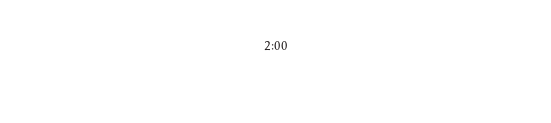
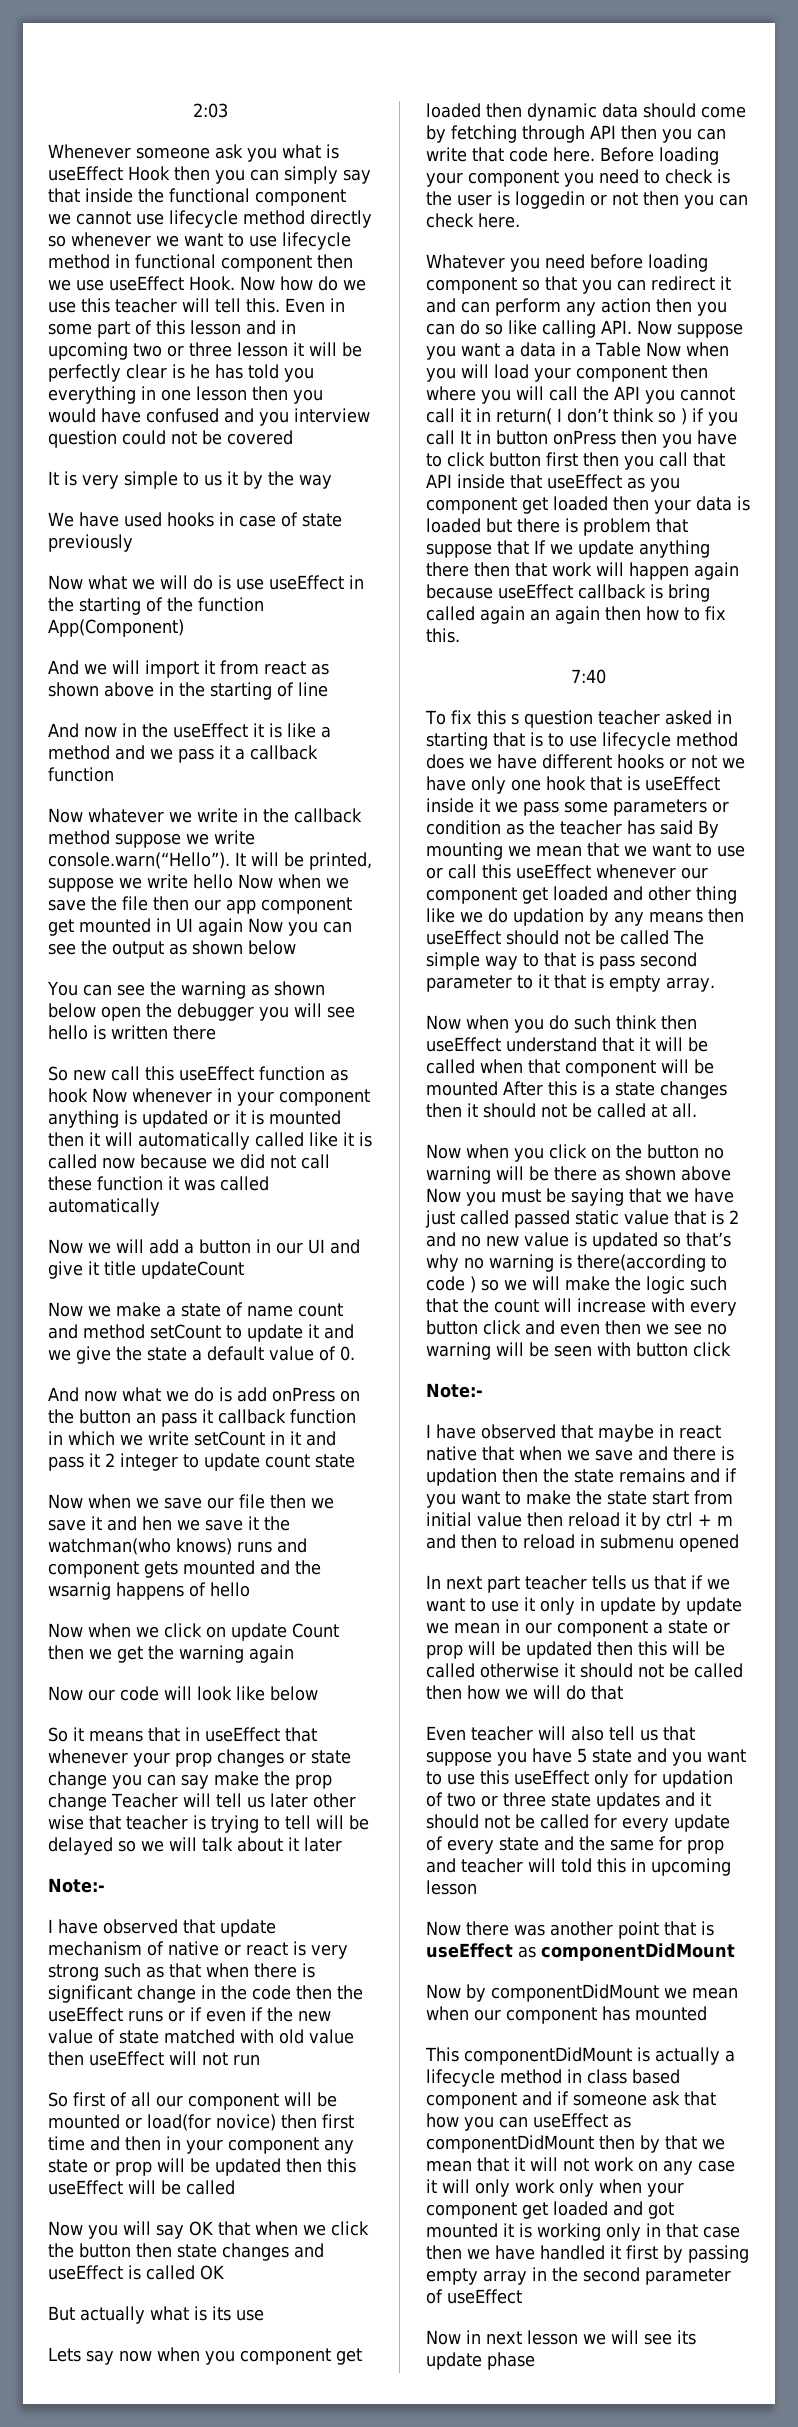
[263,41,288,51] 2:00 -> [192,103,228,118] [48,144,339,162] [48,166,371,184] [48,188,346,206] [48,210,372,228] [48,232,351,250] [48,254,353,272] [48,276,366,291] [48,298,345,313] [48,320,296,338] [48,342,362,360] [48,364,314,382] [48,386,323,404] [48,408,370,426] [48,430,293,448] [48,471,332,489] [48,512,342,527] [48,534,133,552] [48,575,364,590] [48,597,264,615] [48,619,184,637] [48,660,329,678] [48,682,328,700] [48,723,331,738] [48,745,318,763] [48,767,114,782] [48,808,362,823] [48,830,255,848] [48,852,372,870] [48,874,349,892] [48,896,352,914] [48,918,352,936] [48,940,296,958] [47,981,325,999] [48,1003,355,1021] [48,1025,216,1040] [48,1066,348,1081] [48,1088,370,1106] [48,1110,341,1128] [48,1132,372,1150] [48,1154,330,1169] [48,1176,269,1191] [48,1198,160,1216] [48,1239,360,1254] [48,1261,244,1279] [48,1302,343,1317] [48,1324,354,1342] [48,1346,355,1364] [48,1387,360,1402] [48,1409,356,1427] [48,1431,336,1446] [48,1453,355,1471] [48,1494,334,1509] [48,1516,290,1531] [48,1538,307,1555] [48,1560,321,1578] [48,1582,250,1600] [48,1623,339,1641] [48,1645,294,1663] [48,1686,318,1701] [48,1727,317,1742] [48,1749,351,1767] [48,1771,332,1789] [48,1793,356,1811] [48,1815,369,1833] [48,1837,342,1855] [48,1878,105,1893] [48,1919,276,1937] [48,1941,348,1959] [48,1963,315,1981] [48,1985,363,2003] [48,2007,331,2022] [48,2029,354,2044] [48,2051,260,2066] [48,2092,337,2110] [48,2114,354,2131] [48,2136,354,2154] [48,2158,356,2176] [48,2180,235,2195] [48,2221,369,2239] [48,2243,324,2261] [48,2265,224,2280] [48,2306,264,2324] [48,2347,362,2365] [426,103,746,121] [426,125,726,143] [426,147,719,165] [426,169,730,187] [426,191,748,209] [426,213,520,228] [426,254,708,272] [426,276,731,294] [426,298,727,316] [426,320,743,338] [426,342,729,360] [426,364,708,382] [426,386,735,404] [426,408,738,426] [426,430,737,448] [426,452,725,470] [426,474,680,492] [426,496,750,514] [426,518,688,536] [426,540,710,558] [426,562,739,580] [426,584,710,602] [426,606,726,624] [426,628,460,643] [570,669,606,684] [425,710,732,728] [426,732,738,750] [426,754,745,769] [426,776,720,794] [426,798,729,816] [426,820,719,838] [426,842,745,860] [426,864,708,879] [426,886,737,904] [426,908,744,926] [426,930,704,945] [426,952,697,970] [426,974,715,992] [426,1015,697,1033] [426,1037,708,1052] [426,1059,714,1077] [426,1081,727,1099] [426,1103,697,1118] [426,1144,724,1162] [426,1166,731,1184] [426,1188,734,1206] [425,1210,739,1228] [426,1232,731,1250] [426,1254,727,1272] [426,1276,727,1294] [426,1298,737,1316] [426,1320,727,1335] [426,1342,731,1360] [426,1383,483,1398] [426,1424,721,1442] [426,1446,734,1461] [426,1468,737,1486] [426,1490,733,1508] [426,1512,733,1530] [426,1534,739,1552] [426,1575,730,1593] [426,1597,742,1615] [426,1619,730,1637] [426,1641,725,1659] [426,1663,743,1678] [426,1685,623,1700] [426,1726,695,1741] [426,1748,746,1766] [426,1770,733,1788] [426,1792,711,1810] [426,1814,730,1832] [426,1836,724,1854] [426,1858,731,1876] [426,1880,477,1895] [426,1921,714,1939] [426,1943,735,1961] [426,1984,738,2002] [426,2006,707,2024] [425,2047,735,2065] [426,2069,680,2087] [426,2091,716,2109] [426,2113,631,2131] [426,2135,725,2153] [426,2157,735,2175] [426,2179,684,2197] [426,2201,674,2219] [426,2223,740,2241] [426,2245,749,2263] [426,2267,731,2285] [426,2289,522,2304] [426,2330,696,2345] [426,2352,535,2370] 2:03 // Whenever someone ask you what is useEffect Hook then you can simply say that inside the functional component we cannot use lifecycle method directly so whenever we want to use lifecycle method in functional component then we use useEffect Hook. Now how do we use this teacher will tell this. Even in some part of this lesson and in upcoming two or three lesson it will be perfectly clear is he has told you everything in one lesson then you would have confused and you interview question could not be covered // It is very simple to us it by the way // We have used hooks in case of state previously // Now what we will do is use useEffect in the starting of the function App(Component) // And we will import it from react as shown above in the starting of line // And now in the useEffect it is like a method and we pass it a callback function // Now whatever we write in the callback method suppose we write console.warn(“Hello”). It will be printed, suppose we write hello Now when we save the file then our app component get mounted in UI again Now you can see the output as shown below // You can see the warning as shown below open the debugger you will see hello is written there // So new call this useEffect function as hook Now whenever in your component anything is updated or it is mounted then it will automatically called like it is called now because we did not call these function it was called automatically // Now we will add a button in our UI and give it title updateCount // Now we make a state of name count and method setCount to update it and we give the state a default value of 0. // And now what we do is add onPress on the button an pass it callback function in which we write setCount in it and pass it 2 integer to update count state // Now when we save our file then we save it and hen we save it the watchman(who knows) runs and component gets mounted and the wsarnig happens of hello // Now when we click on update Count then we get the warning again // Now our code will look like below // So it means that in useEffect that whenever your prop changes or state change you can say make the prop change Teacher will tell us later other wise that teacher is trying to tell will be delayed so we will talk about it later // Note:- // I have observed that update mechanism of native or react is very strong such as that when there is significant change in the code then the useEffect runs or if even if the new value of state matched with old value then useEffect will not run // So first of all our component will be mounted or load(for novice) then first time and then in your component any state or prop will be updated then this useEffect will be called // Now you will say OK that when we click the button then state changes and useEffect is called OK // But actually what is its use // Lets say now when you component get loaded then dynamic data should come by fetching through API then you can write that code here. Before loading your component you need to check is the user is loggedin or not then you can check here. // Whatever you need before loading component so that you can redirect it and can perform any action then you can do so like calling API. Now suppose you want a data in a Table Now when you will load your component then where you will call the API you cannot call it in return( I don’t think so ) if you call It in button onPress then you have to click button first then you call that API inside that useEffect as you component get loaded then your data is loaded but there is problem that suppose that If we update anything there then that work will happen again because useEffect callback is bring called again an again then how to fix this. // 7:40 // To fix this s question teacher asked in starting that is to use lifecycle method does we have different hooks or not we have only one hook that is useEffect inside it we pass some parameters or condition as the teacher has said By mounting we mean that we want to use or call this useEffect whenever our component get loaded and other thing like we do updation by any means then useEffect should not be called The simple way to that is pass second parameter to it that is empty array. // Now when you do such think then useEffect understand that it will be called when that component will be mounted After this is a state changes then it should not be called at all. // Now when you click on the button no warning will be there as shown above Now you must be saying that we have just called passed static value that is 2 and no new value is updated so that’s why no warning is there(according to code ) so we will make the logic such that the count will increase with every button click and even then we see no warning will be seen with button click // Note:- // I have observed that maybe in react native that when we save and there is updation then the state remains and if you want to make the state start from initial value then reload it by ctrl + m and then to reload in submenu opened // In next part teacher tells us that if we want to use it only in update by update we mean in our component a state or prop will be updated then this will be called otherwise it should not be called then how we will do that // Even teacher will also tell us that suppose you have 5 state and you want to use this useEffect only for updation of two or three state updates and it should not be called for every update of every state and the same for prop and teacher will told this in upcoming lesson // Now there was another point that is useEffect as componentDidMount // Now by componentDidMount we mean when our component has mounted // This componentDidMount is actually a lifecycle method in class based component and if someone ask that how you can useEffect as componentDidMount then by that we mean that it will not work on any case it will only work only when your component get loaded and got mounted it is working only in that case then we have handled it first by passing empty array in the second parameter of useEffect // Now in next lesson we will see its update phase

